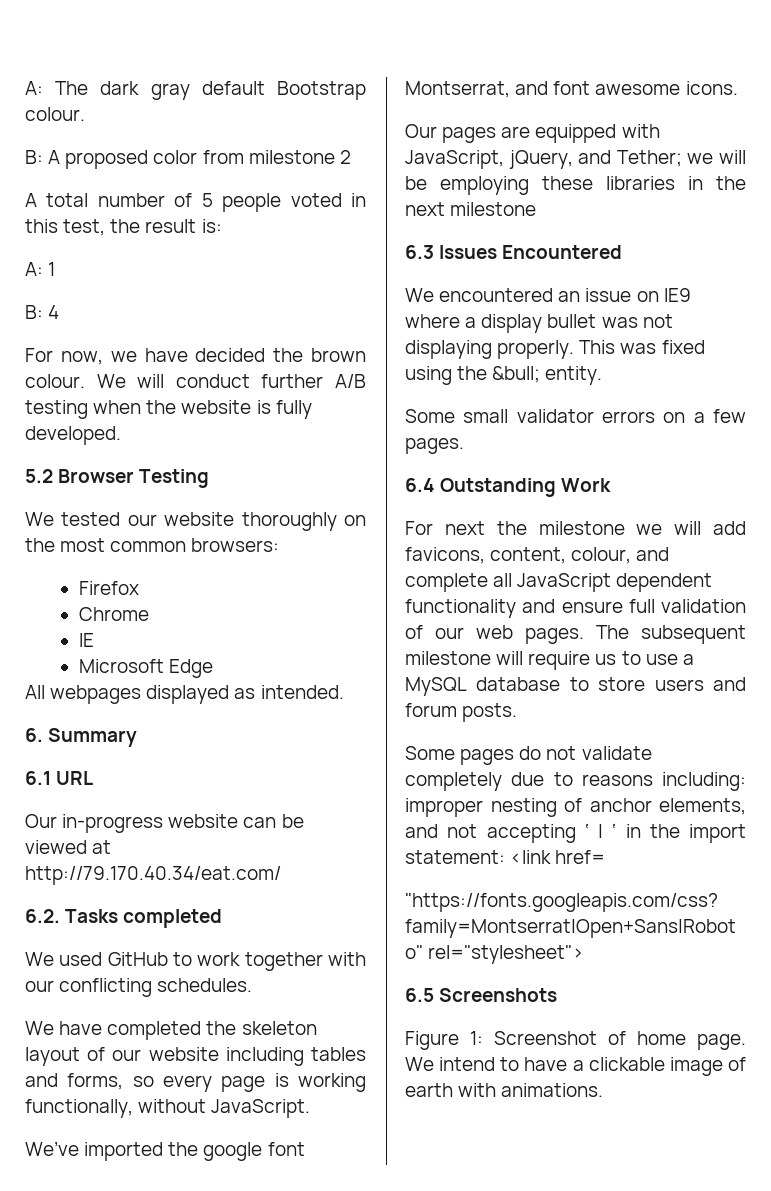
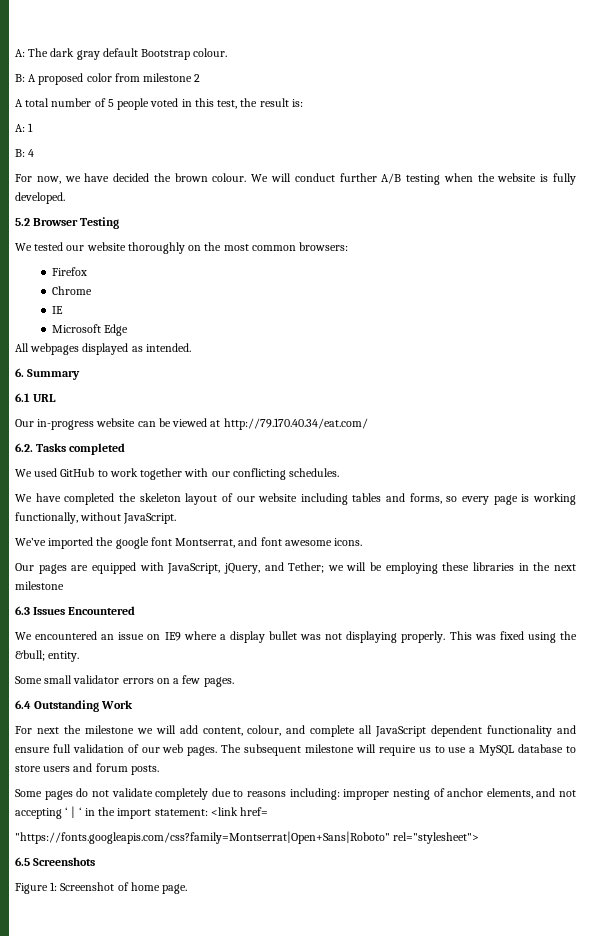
[405,547,485,564] favicons, -> (198, 729) none
[405,1057,746,1076] [405,1083,604,1097] We intend to have a clickable image of earth with animations. -> (188, 889) none

